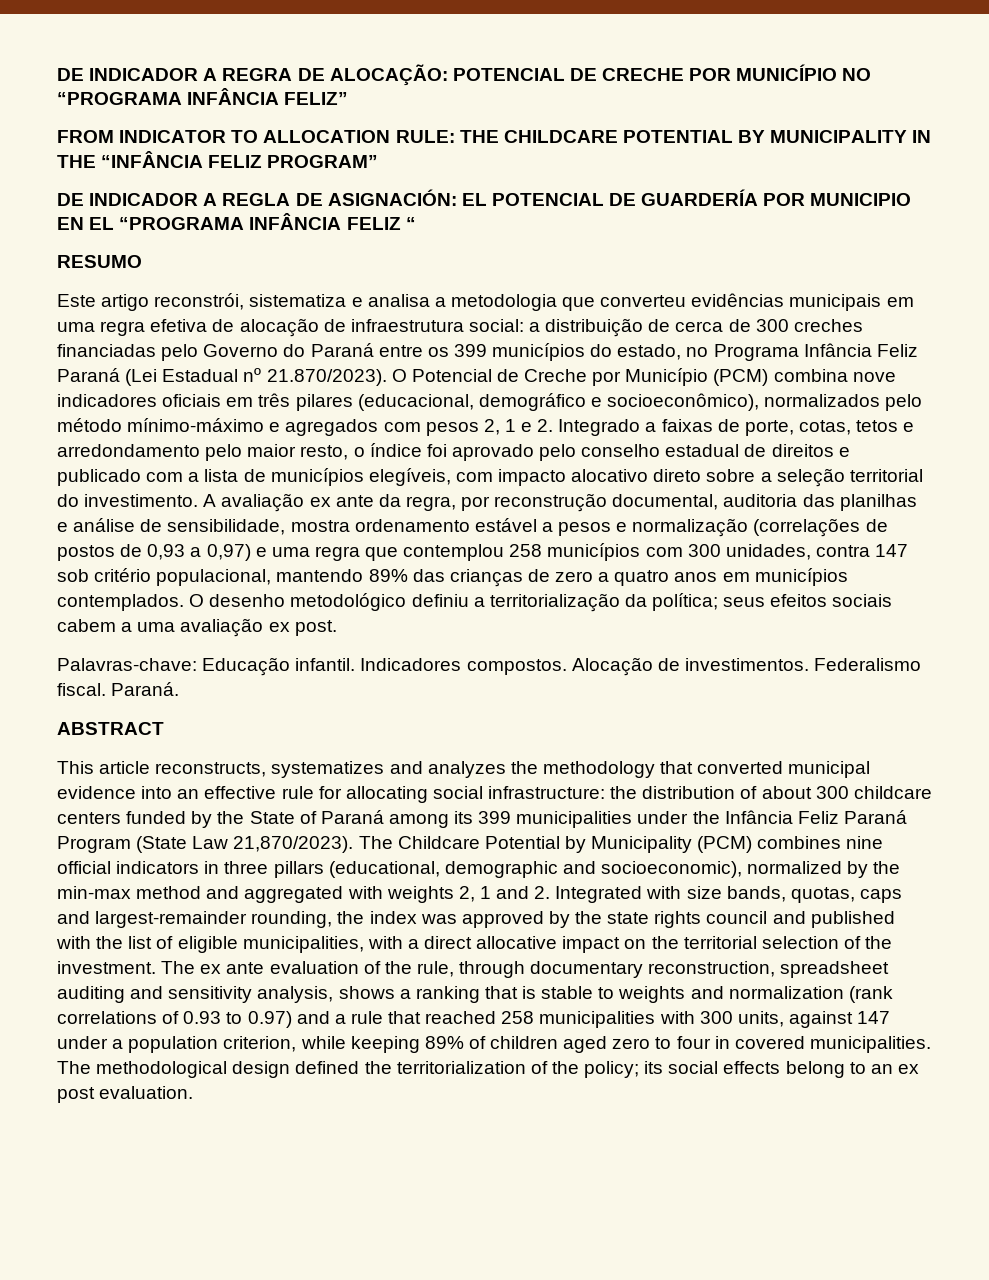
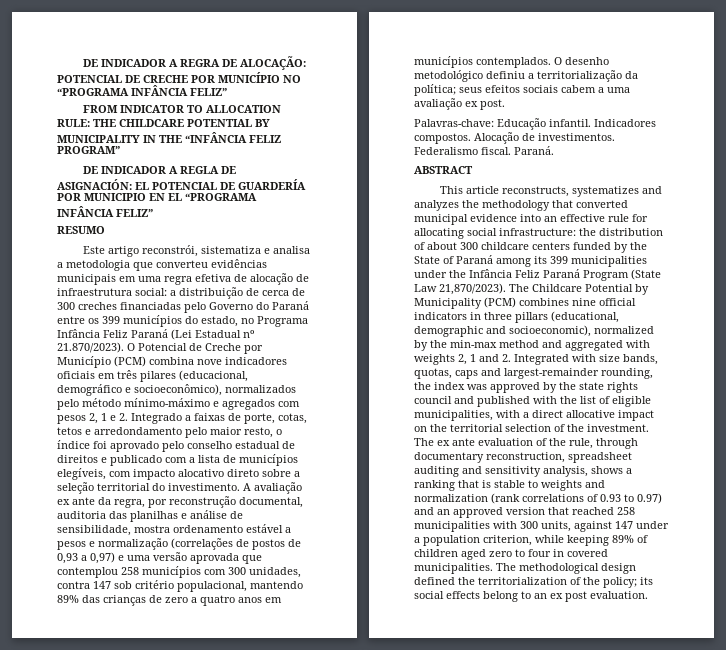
[346,217,416,230] FELIZ “ -> [116,209,153,217] FELIZ”
[314,546,360,561] regra -> [153,552,239,564] versão aprovada
[334,1011,383,1024] a rule -> [437,507,545,518] an approved version

